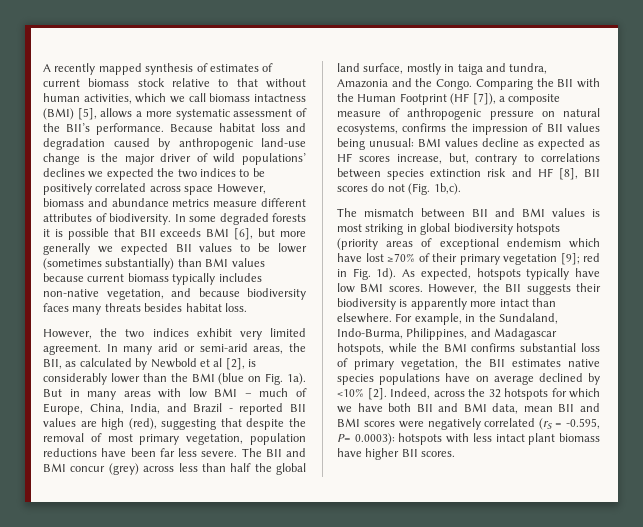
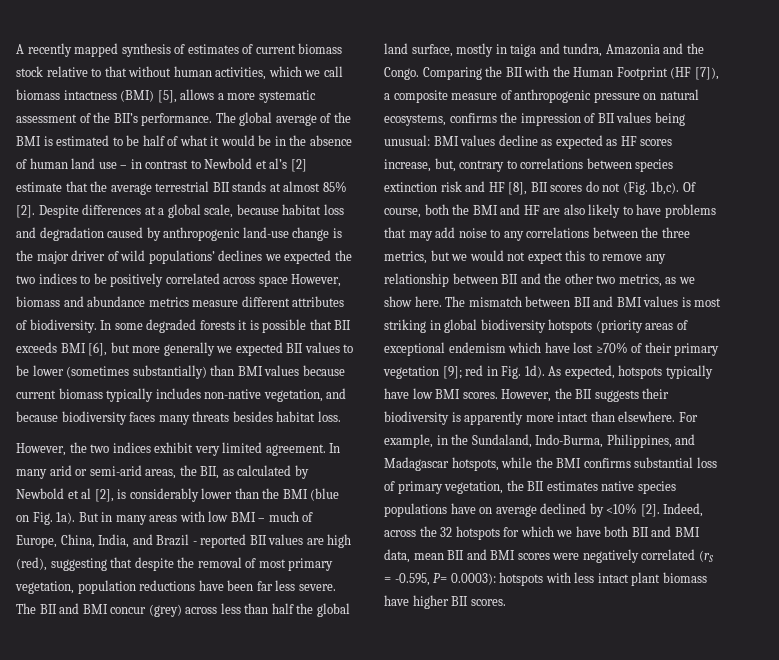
[170,124,213,132] Because -> [215,112,351,126] [16,135,352,146] [16,158,307,172] [16,181,347,195] [16,204,279,218] The global average of the BMI is estimated to be half of what it would be in the absence of human land use – in contrast to Newbold et al’s [2] estimate that the average terrestrial BII stands at almost 85% [2]. Despite differences at a global scale, because
(461, 189) // -> [682,182,696,192] [384,204,716,218] [384,227,690,241] [384,250,666,264] [384,273,695,287] [384,296,442,307] Of course, both the BMI and HF are also likely to have problems that may add noise to any correlations between the three metrics, but we would not expect this to remove any relationship between BII and the other two metrics, as we show here.

